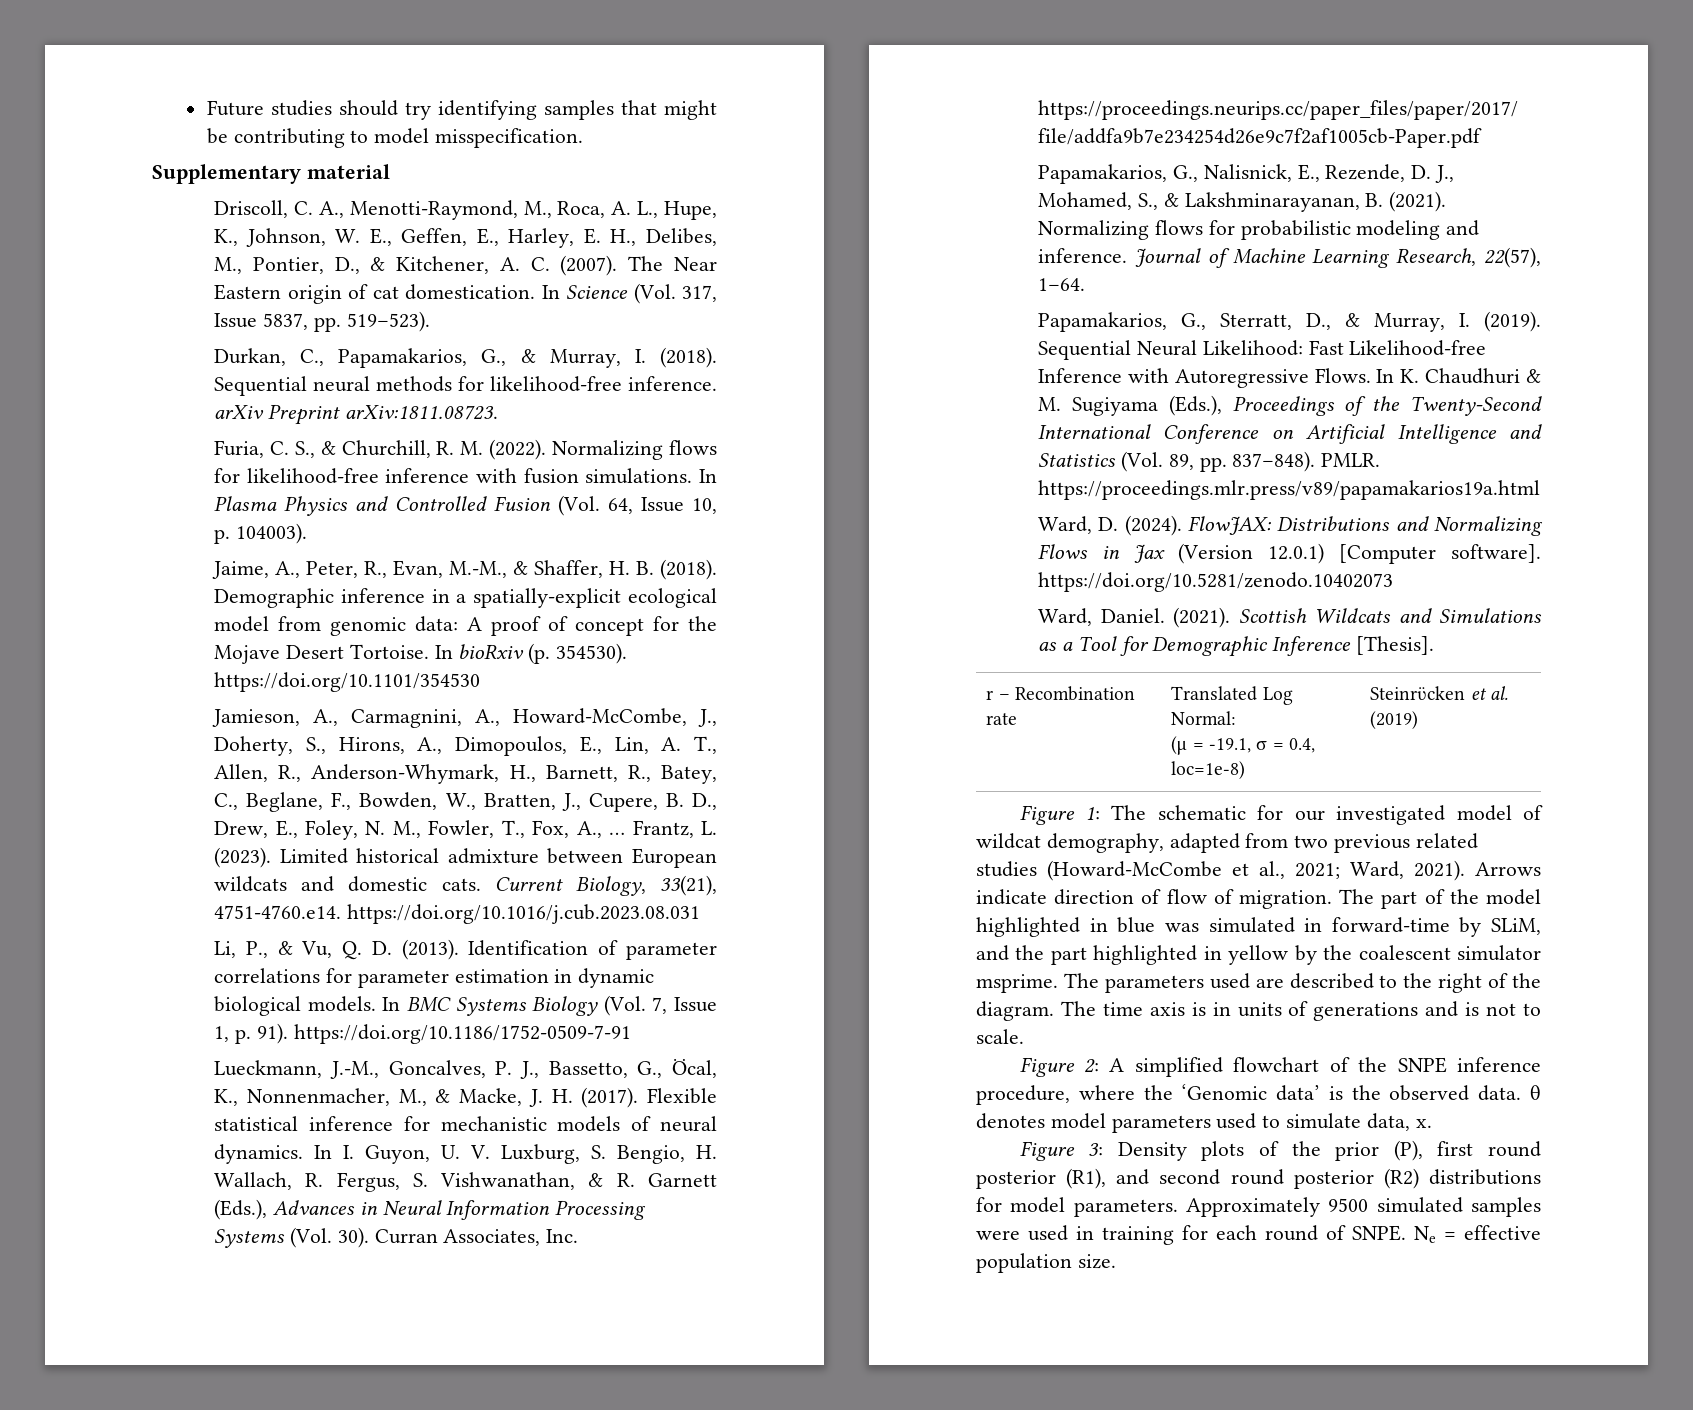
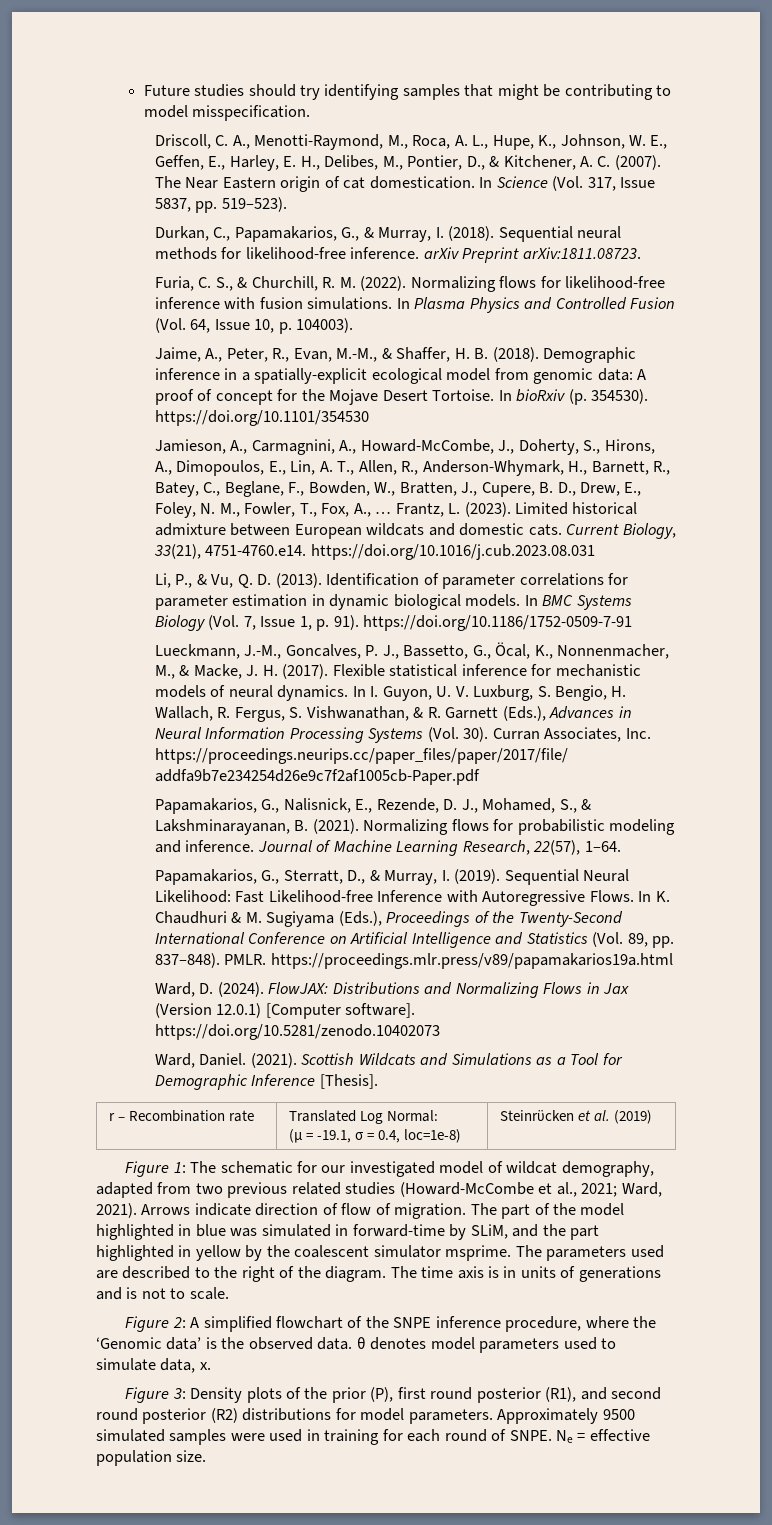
[152,164,390,184] // Supplementary material -> (311, 113) none

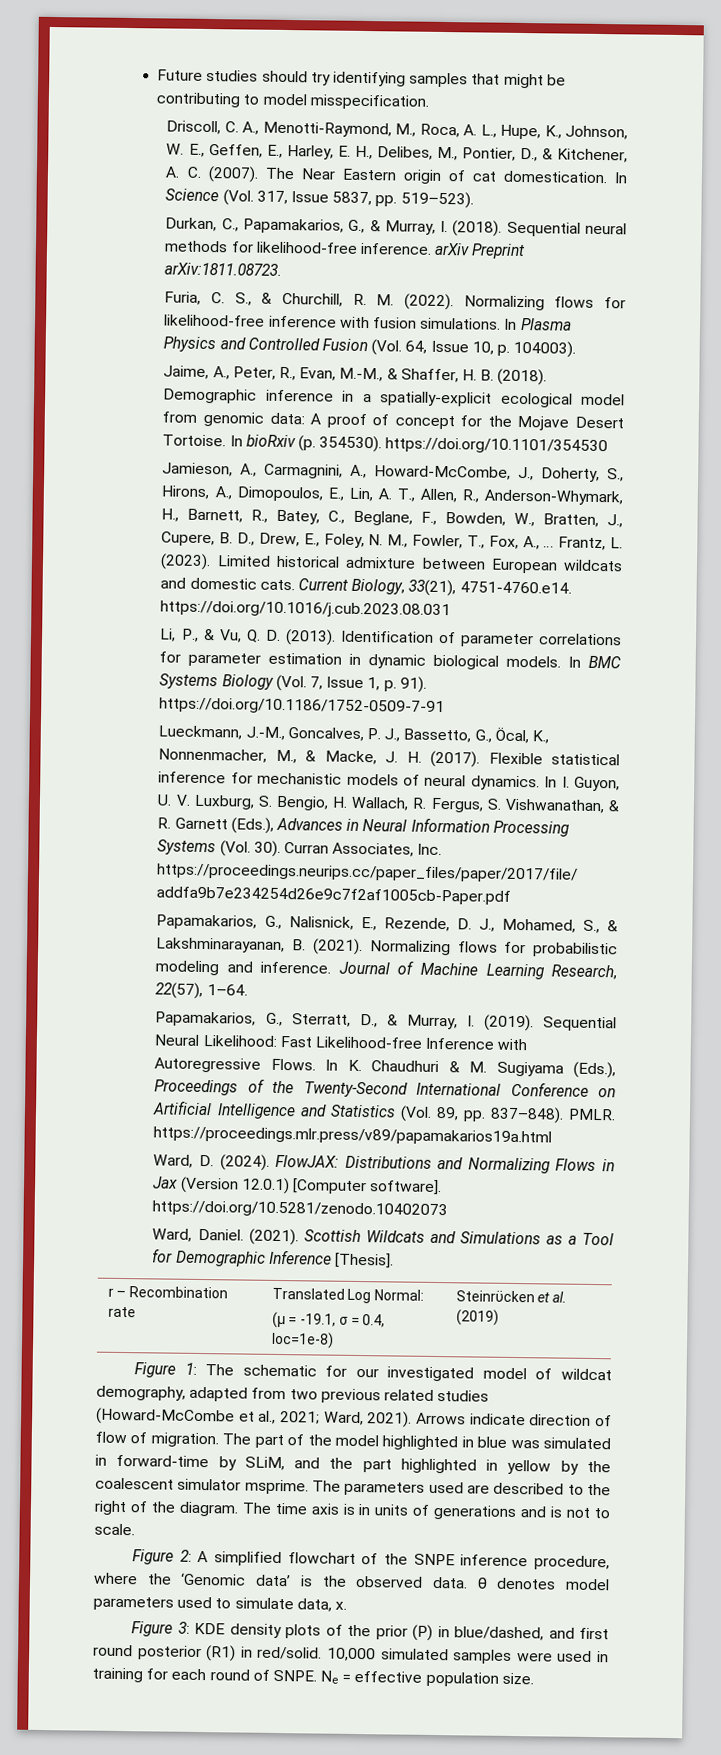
[190,1387,243,1403] Density -> [194,1622,282,1639] KDE density
[370,1387,662,1403] [96,1408,635,1424] (P), first round posterior (R1), and second round posterior (R2) distributions for model parameters. Approximately 9500 -> [412,1624,609,1641] [93,1644,376,1662] (P) in blue/dashed, and first round posterior (R1) in red/solid. 10,000

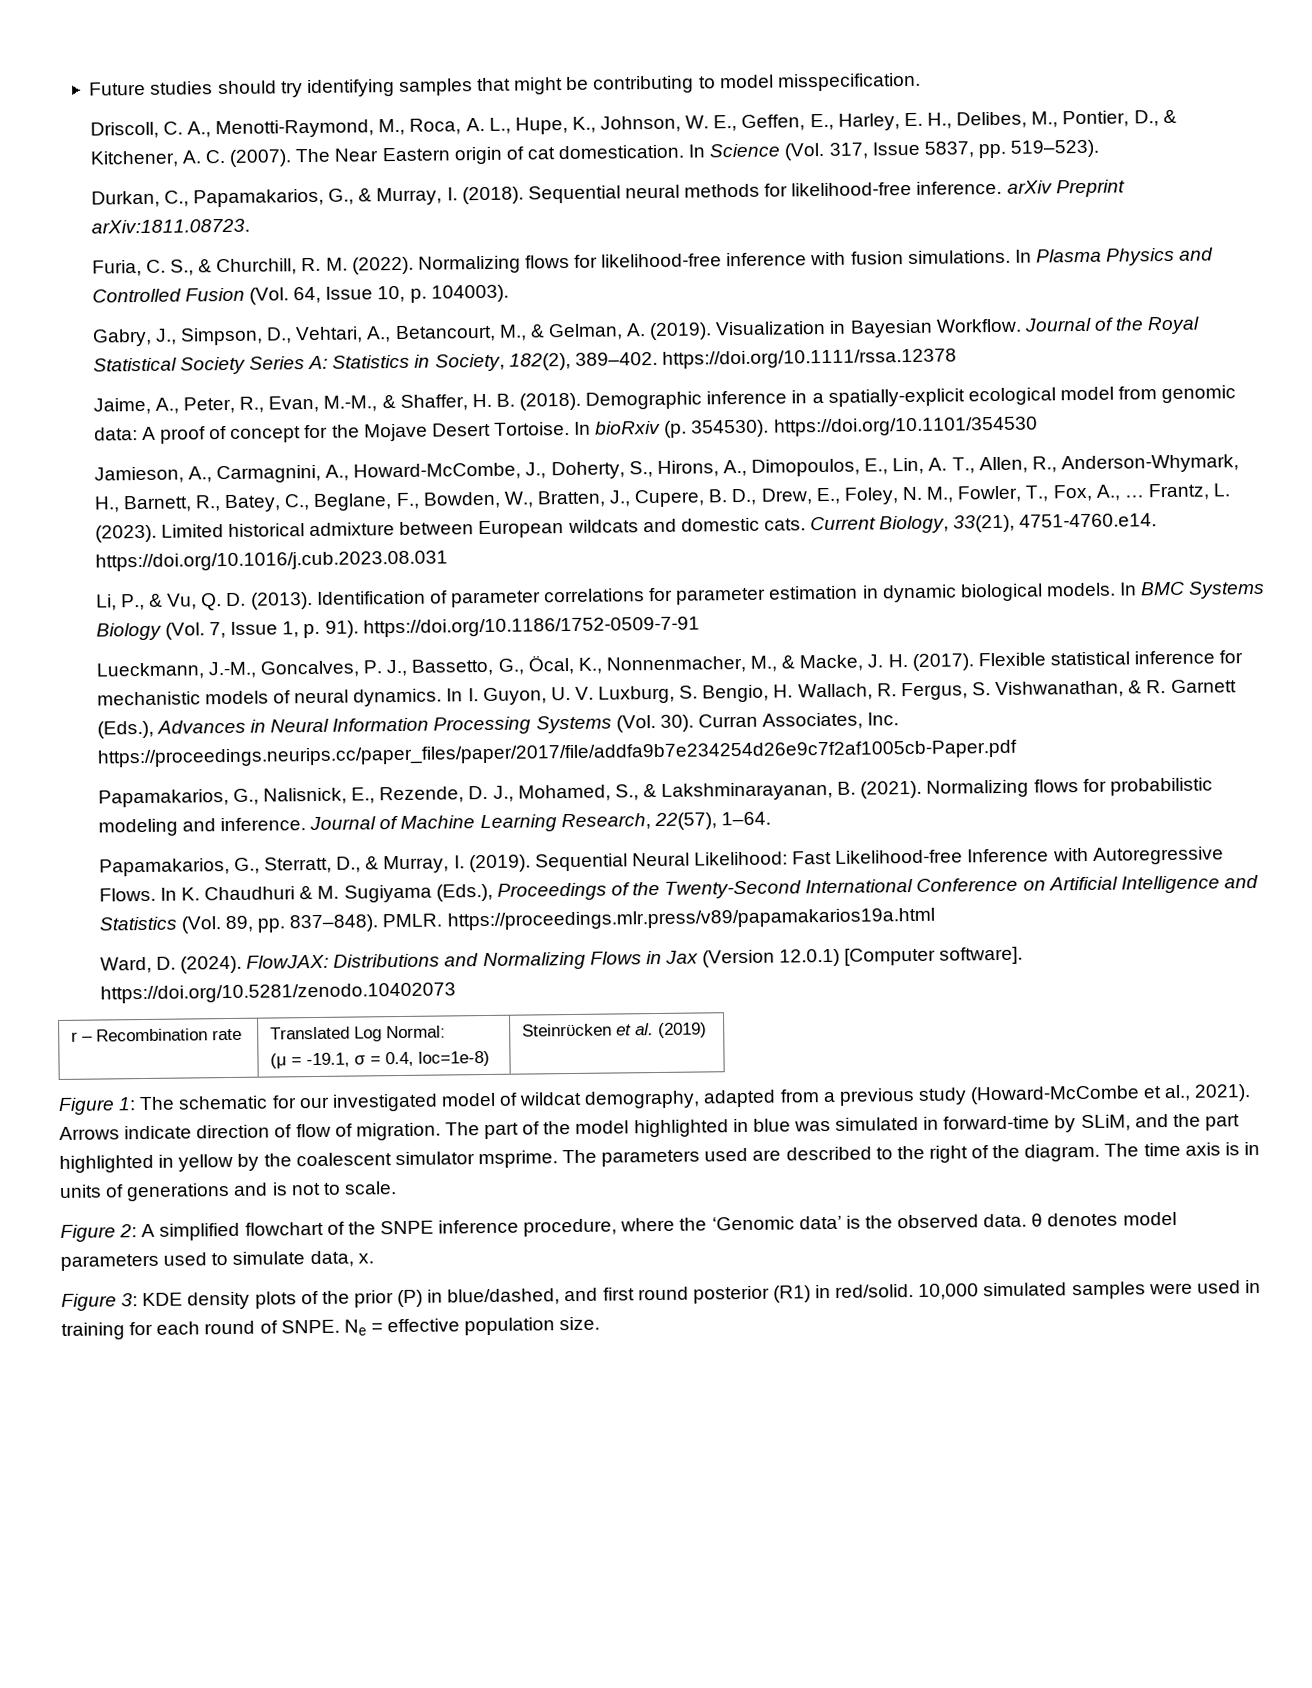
(577, 349) none -> [91,316,1201,347] [92,348,957,375] // Gabry, J., Simpson, D., Vehtari, A., Betancourt, M., & Gelman, A. (2019). Visualization in Bayesian Workflow. Journal of the Royal Statistical Society Series A: Statistics in Society, 182(2), 389–402. https://doi.org/10.1111/rssa.12378
[152,1228,614,1246] [152,1248,395,1269] // Ward, Daniel. (2021). Scottish Wildcats and Simulations as a Tool for Demographic Inference [Thesis]. -> (456, 993) none
[289,1388,490,1404] two previous related studies -> [822,1087,967,1106] a previous study
[280,1411,364,1426] 2021; Ward, -> (1192, 1093) none

